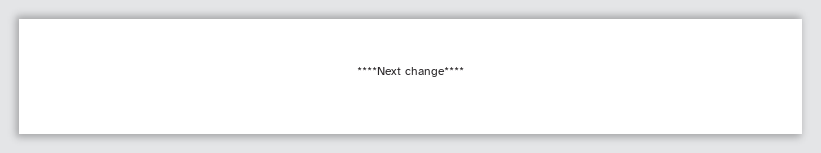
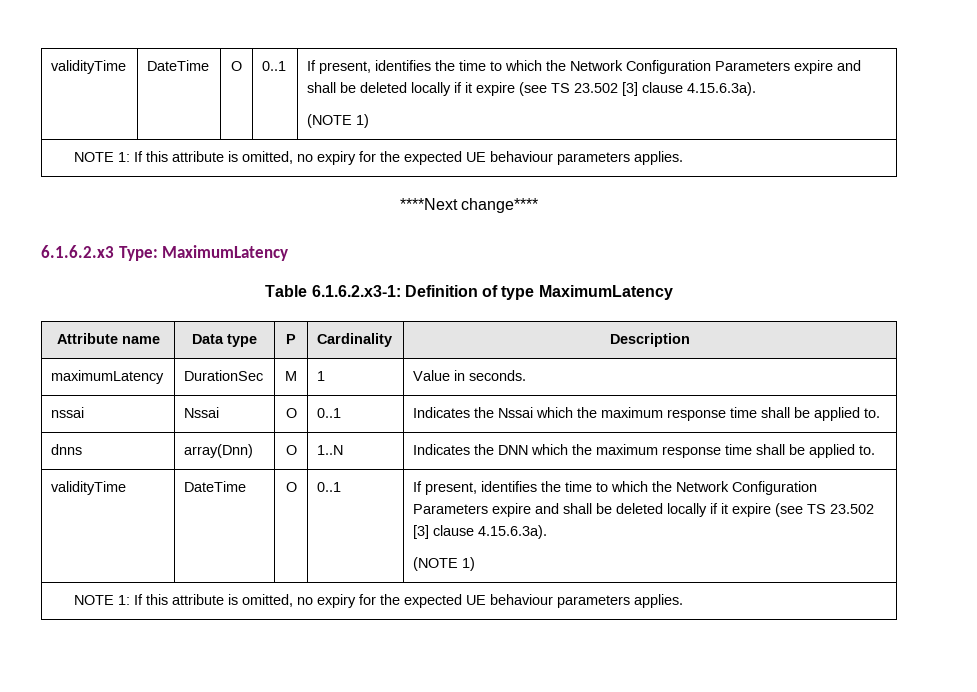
[357,67,464,77] ****Next change**** -> [51,60,127,74] [147,60,210,71] [231,61,242,71] [262,61,287,71] [307,60,862,74] [307,82,757,96] [307,114,370,128] [74,151,684,165] [399,198,539,213] [41,245,289,261] [265,285,673,300] [56,333,160,344] [192,334,257,347] [286,334,296,344] [317,333,393,347] [610,333,691,347] [51,370,165,384] [184,370,264,381] [285,371,297,381] [317,371,326,381] [413,370,527,381] [51,407,85,418] [184,407,220,418] [285,408,297,418] [317,408,342,418] [413,407,881,421] [51,444,83,455] [184,444,254,458] [285,445,297,455] [317,445,344,455] [413,444,876,458] [51,481,127,495] [184,481,247,492] [285,482,297,492] [317,482,342,492] [413,481,818,495] [413,503,875,517] [413,525,548,539] [413,557,476,571] [74,594,684,608] validityTime | DateTime | O | 0..1 | If present, identifies the time to which the Network Configuration Parameters expire and shall be deleted locally if it expire (see TS 23.502 [3] clause 4.15.6.3a). // (NOTE 1) // NOTE 1: If this attribute is omitted, no expiry for the expected UE behaviour parameters applies. // ****Next change**** // 6.1.6.2.x3 Type: MaximumLatency // Table 6.1.6.2.x3-1: Definition of type MaximumLatency // Attribute name | Data type | P | Cardinality | Description // maximumLatency | DurationSec | M | 1 | Value in seconds. // nssai | Nssai | O | 0..1 | Indicates the Nssai which the maximum response time shall be applied to. // dnns | array(Dnn) | O | 1..N | Indicates the DNN which the maximum response time shall be applied to. // validityTime | DateTime | O | 0..1 | If present, identifies the time to which the Network Configuration Parameters expire and shall be deleted locally if it expire (see TS 23.502 [3] clause 4.15.6.3a). // (NOTE 1) // NOTE 1: If this attribute is omitted, no expiry for the expected UE behaviour parameters applies.

